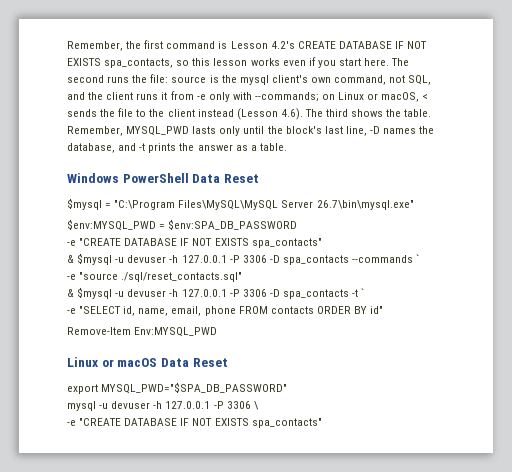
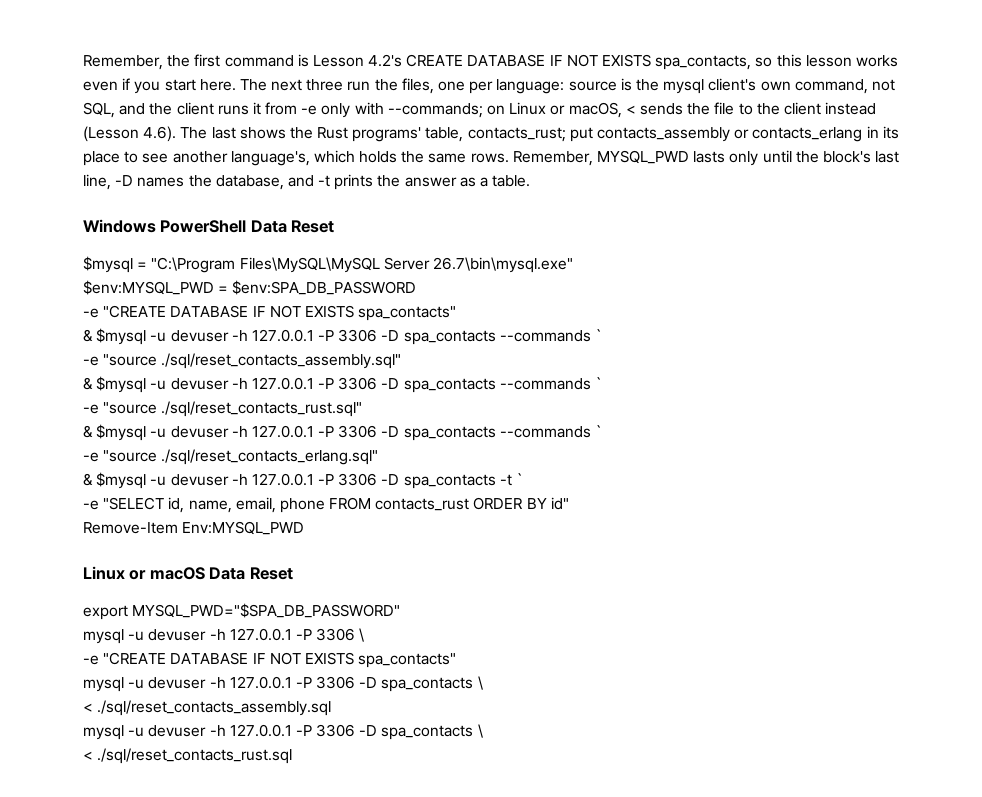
[67,74,169,83] second runs the file: -> [271,78,565,94] next three run the files, one per language:
[326,109,349,117] third -> [211,127,236,139] last
[404,109,432,117] table. -> [317,126,899,142] [83,150,509,166] Rust programs' table, contacts_rust; put contacts_assembly or contacts_erlang in its place to see another language's, which holds the same rows.
[121,272,243,282] ./sql/reset_contacts.sql" -> [161,353,402,369] [83,376,603,393] [83,401,363,417] [83,424,603,441] [83,449,379,465] ./sql/reset_contacts_assembly.sql" // & $mysql -u devuser -h 127.0.0.1 -P 3306 -D spa_contacts --commands ` // -e "source ./sql/reset_contacts_rust.sql" // & $mysql -u devuser -h 127.0.0.1 -P 3306 -D spa_contacts --commands ` // -e "source ./sql/reset_contacts_erlang.sql"
[270,306,314,314] contacts -> [375,498,470,511] contacts_rust
(322, 423) none -> [83,676,483,692] [83,700,332,716] [83,724,483,740] [83,748,293,764] // mysql -u devuser -h 127.0.0.1 -P 3306 -D spa_contacts \ // < ./sql/reset_contacts_assembly.sql // mysql -u devuser -h 127.0.0.1 -P 3306 -D spa_contacts \ // < ./sql/reset_contacts_rust.sql

